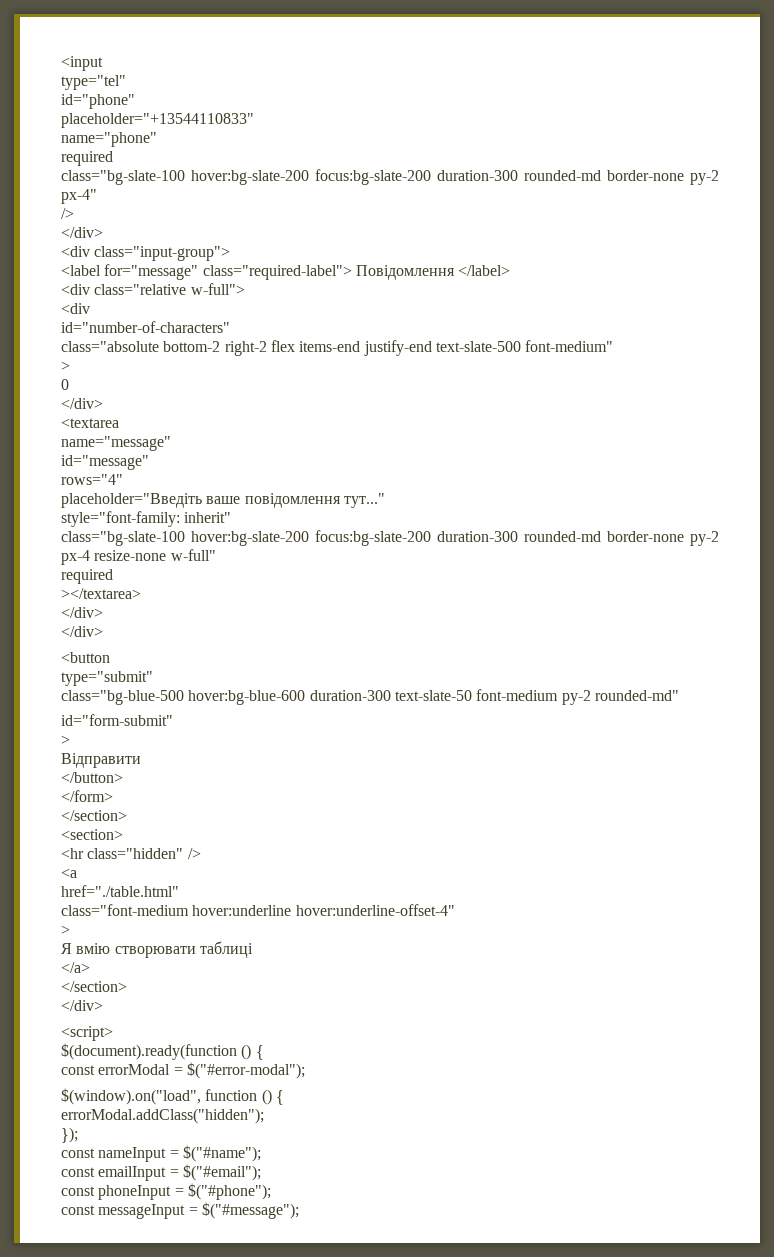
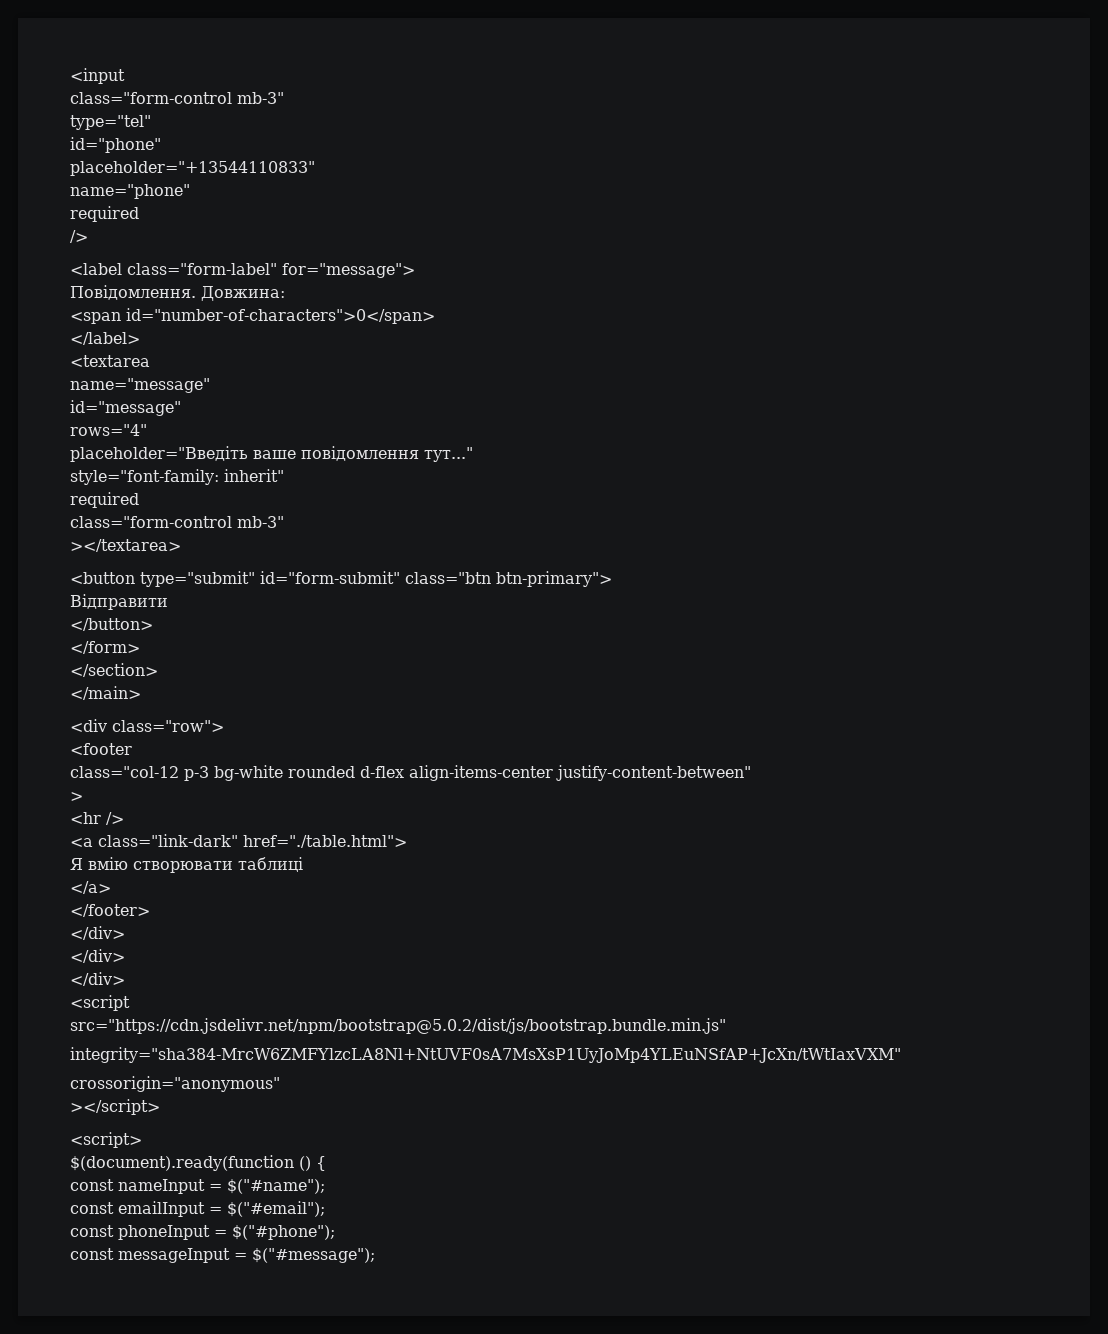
(103, 63) none -> [70,92,284,104] // class="form-control mb-3"
[61,169,719,185] [61,189,97,204] [61,208,74,219] [61,227,103,238] [61,246,231,261] [61,264,511,280] [61,283,245,295] [61,303,90,314] [61,321,230,333] [61,340,614,356] [61,361,70,371] [61,379,69,390] [61,398,103,409] class="bg-slate-100 hover:bg-slate-200 focus:bg-slate-200 duration-300 rounded-md border-none py-2 px-4" // /> // </div> // <div class="input-group"> // <label for="message" class="required-label"> Повідомлення </label> // <div class="relative w-full"> // <div // id="number-of-characters" // class="absolute bottom-2 right-2 flex items-end justify-end text-slate-500 font-medium" // > // 0 // </div> -> [70,230,88,243] [70,263,415,278] [70,285,285,301] [70,308,435,324] [70,332,140,345] /> // <label class="form-label" for="message"> // Повідомлення. Довжина: // <span id="number-of-characters">0</span> // </label>
[61,530,719,546] [61,549,216,565] [61,569,113,584] class="bg-slate-100 hover:bg-slate-200 focus:bg-slate-200 duration-300 rounded-md border-none py-2 px-4 resize-none w-full" // required -> [70,492,139,508] [70,516,284,528] required // class="form-control mb-3"
[61,607,103,618] [61,626,103,637] // </div> // </div> -> (181, 545) none
(110, 657) // -> (135, 578) none
[61,689,679,705] // class="bg-blue-500 hover:bg-blue-600 duration-300 text-slate-50 font-medium py-2 rounded-md" // -> (255, 579) none
[61,735,70,745] // > -> [405,571,612,587] class="btn btn-primary">
[61,829,123,840] <section> -> [70,686,141,700] [70,719,224,732] [70,743,132,755] [70,765,751,781] [70,792,83,801] </main> // <div class="row"> // <footer // class="col-12 p-3 bg-white rounded d-flex align-items-center justify-content-between" // >
[87,848,184,859] class="hidden" -> (101, 818) none
[61,885,179,897] [61,904,455,916] [61,925,70,935] // href="./table.html" // class="font-medium hover:underline hover:underline-offset-4" // > -> [98,834,407,848] class="link-dark" href="./table.html">
[61,981,127,992] [61,1000,103,1011] [61,1026,113,1041] [61,1043,264,1060] [61,1062,305,1079] [61,1088,284,1105] [61,1108,264,1124] [61,1127,78,1143] </section> // </div> // <script> // $(document).ready(function () { // const errorModal = $("#error-modal"); // $(window).on("load", function () { // errorModal.addClass("hidden"); // }); -> [70,904,150,917] [70,926,125,940] [70,949,125,963] [70,972,125,986] [70,995,130,1011] [70,1018,726,1034] [70,1047,901,1063] [70,1076,280,1092] [70,1099,160,1115] [70,1132,142,1148] [70,1155,326,1171] </footer> // </div> // </div> // </div> // <script // src="https://cdn.jsdelivr.net/npm/bootstrap@5.0.2/dist/js/bootstrap.bundle.min.js" // integrity="sha384-MrcW6ZMFYlzcLA8Nl+NtUVF0sA7MsXsP1UyJoMp4YLEuNSfAP+JcXn/tWtIaxVXM" // crossorigin="anonymous" // ></script> // <script> // $(document).ready(function () {

